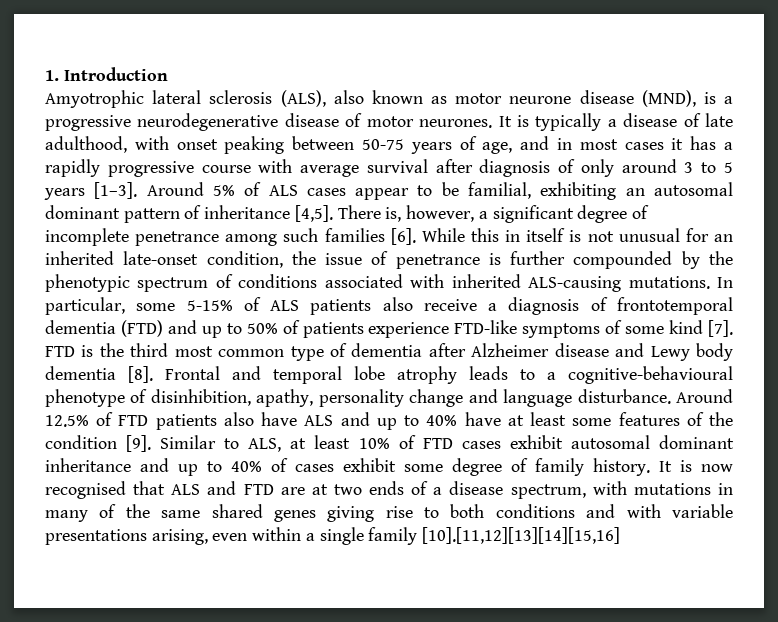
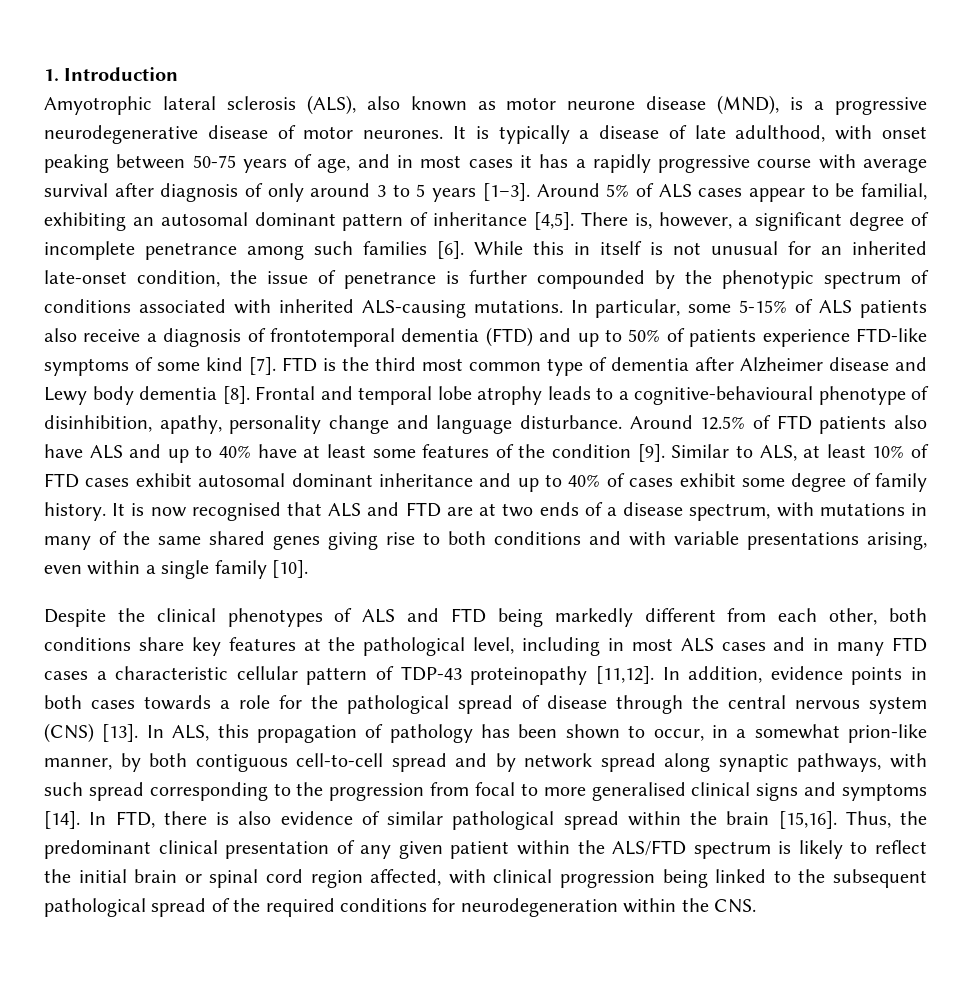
[422,527,621,544] [10].[11,12][13][14][15,16] -> [272,560,308,578] [44,608,927,627] [44,637,927,656] [44,666,928,685] [44,695,927,714] [44,723,927,743] [44,753,928,772] [44,782,927,801] [44,811,927,830] [44,840,927,859] [44,869,928,888] [44,898,756,917] [10]. // Despite the clinical phenotypes of ALS and FTD being markedly different from each other, both conditions share key features at the pathological level, including in most ALS cases and in many FTD cases a characteristic cellular pattern of TDP-43 proteinopathy [11,12]. In addition, evidence points in both cases towards a role for the pathological spread of disease through the central nervous system (CNS) [13]. In ALS, this propagation of pathology has been shown to occur, in a somewhat prion-like manner, by both contiguous cell-to-cell spread and by network spread along synaptic pathways, with such spread corresponding to the progression from focal to more generalised clinical signs and symptoms [14]. In FTD, there is also evidence of similar pathological spread within the brain [15,16]. Thus, the predominant clinical presentation of any given patient within the ALS/FTD spectrum is likely to reflect the initial brain or spinal cord region affected, with clinical progression being linked to the subsequent pathological spread of the required conditions for neurodegeneration within the CNS.

